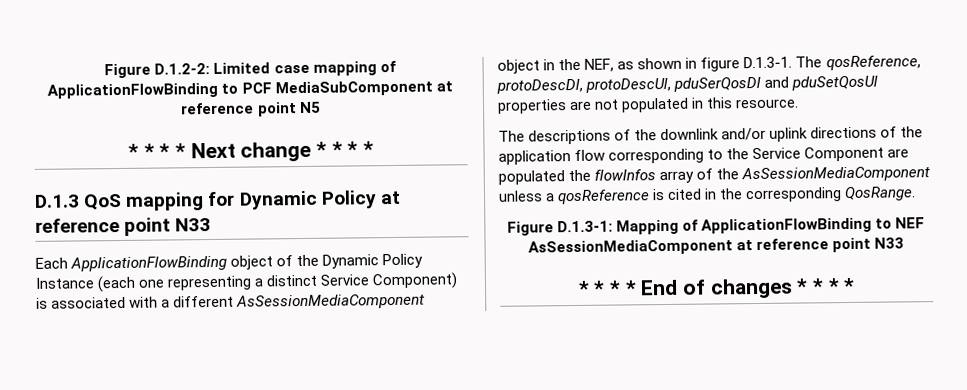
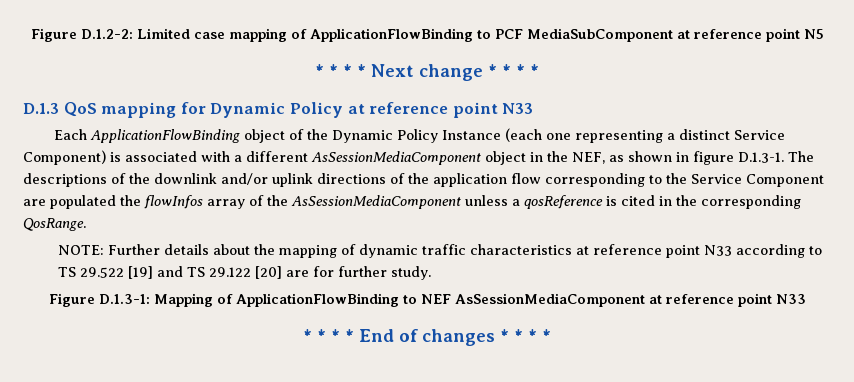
[825,55,921,71] [496,75,879,94] [497,97,800,114] [498,130,525,142] qosReference, protoDescDl, protoDescUl, pduSerQosDl and pduSetQosUl properties are not populated in this resource. // The -> (814, 156) none
(917, 194) none -> [57,244,822,258] [57,266,431,280] // NOTE: Further details about the mapping of dynamic traffic characteristics at reference point N33 according to TS 29.522 [19] and TS 29.122 [20] are for further study.

